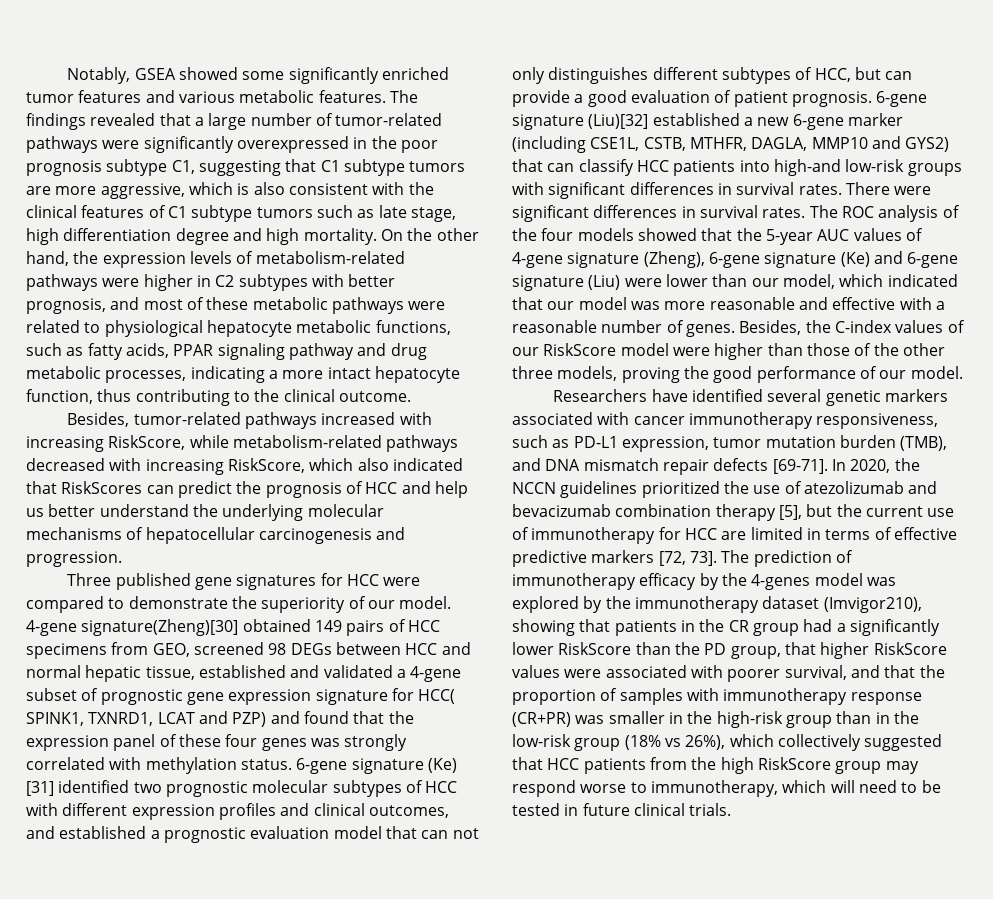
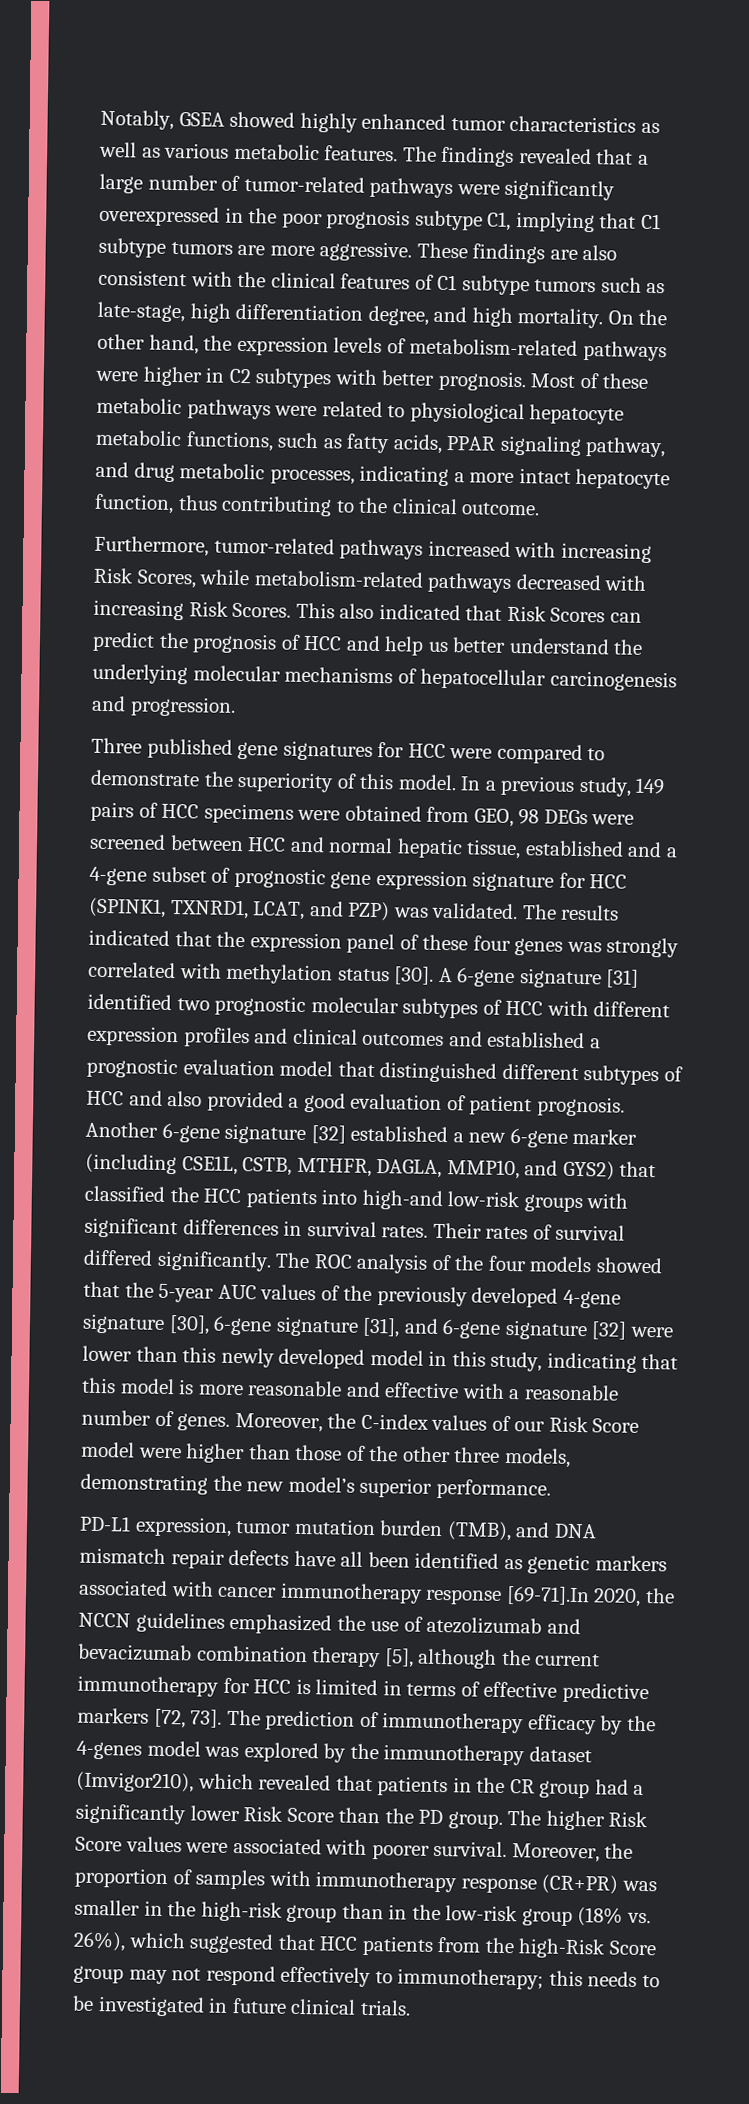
[242,67,449,84] [26,90,175,103] some significantly enriched tumor features and -> [299,112,660,134] [99,141,161,158] highly enhanced tumor characteristics as well as
[198,160,281,176] suggesting -> [515,211,595,233] implying
[100,182,250,199] aggressive, which is -> [319,241,578,264] aggressive. These findings are
[378,205,456,222] late stage, -> [97,301,185,323] late-stage,
[175,228,229,245] degree -> [367,305,429,326] degree,
[26,297,183,314] prognosis, and most -> [437,370,576,392] prognosis. Most
[288,343,354,360] pathway -> [585,437,667,458] pathway,
[67,412,130,427] Besides, -> [94,535,209,557] Furthermore,
[108,435,186,450] RiskScore, -> [93,567,197,589] Risk Scores,
[227,458,354,473] RiskScore, which -> [188,601,335,619] Risk Scores. This
[61,481,143,494] RiskScores -> [506,605,606,623] Risk Scores
[367,596,452,609] [26,619,311,636] our model. 4-gene signature(Zheng)[30] obtained -> [359,773,632,797] this model. In a previous study,
(107, 651) none -> [297,805,422,822] were obtained
[193,642,264,655] screened -> (514, 818) none
(332, 649) none -> [591,814,635,825] [89,833,166,850] were screened
[323,665,393,678] validated -> (663, 849) none
[418,689,456,704] [26,711,349,727] HCC( SPINK1, TXNRD1, LCAT and PZP) and found -> [589,874,628,889] [88,897,620,922] [88,929,170,946] HCC (SPINK1, TXNRD1, LCAT, and PZP) was validated. The results indicated
[240,758,457,774] status. 6-gene signature (Ke) -> [337,966,602,989] status [30]. A 6-gene signature
[368,805,449,818] outcomes, -> [362,1032,445,1047] outcomes
[421,828,479,839] [512,67,913,84] [512,90,570,107] can not only distinguishes different subtypes of HCC, but can provide -> [379,1062,683,1086] [86,1090,284,1112] distinguished different subtypes of HCC and also provided
[876,91,928,107] [512,114,649,130] 6-gene signature (Liu)[32] -> [85,1121,346,1145] Another 6-gene signature [32]
[811,137,868,149] MMP10 -> [446,1159,520,1180] MMP10,
[547,159,634,176] can classify -> [84,1185,199,1203] classified the
[845,182,932,195] [512,205,806,222] There were significant differences in survival rates. -> [432,1222,626,1241] [83,1249,272,1272] Their rates of survival differed significantly.
(923, 234) none -> [343,1285,559,1308] the previously developed
[643,251,870,268] (Zheng), 6-gene signature (Ke) -> [168,1315,401,1338] [30], 6-gene signature [31],
[588,275,621,290] (Liu) -> [591,1321,628,1340] [32]
[751,274,958,289] [512,297,660,310] our model, which indicated that our model was -> [182,1347,679,1373] [81,1377,195,1395] this newly developed model in this study, indicating that this model is
[739,320,802,335] Besides, -> [234,1412,323,1433] Moreover,
[543,343,617,356] RiskScore -> [548,1416,640,1433] Risk Score
[621,366,963,383] [553,389,948,406] [512,412,939,429] [512,435,570,448] proving the good performance of our model. // Researchers have identified several genetic markers associated with cancer immunotherapy responsiveness, such as -> [80,1473,551,1500] demonstrating the new model’s superior performance. //
[772,459,846,474] [69-71]. In -> [293,1550,667,1575] [79,1579,590,1606] have all been identified as genetic markers associated with cancer immunotherapy response [69-71].In
[641,481,720,498] prioritized -> [229,1613,333,1635] emphasized
[806,504,833,517] but -> [417,1648,498,1669] although
[927,508,955,517] [512,527,529,540] use of -> (601, 1660) none
[721,531,747,540] are -> [295,1678,311,1695] is
[512,619,575,636] showing -> [197,1773,332,1791] which revealed
[558,642,632,655] RiskScore -> [243,1806,334,1823] Risk Score
[730,642,947,659] group, that higher RiskScore -> [447,1810,649,1831] [75,1836,122,1852] group. The higher Risk Score
[784,665,916,680] survival, and that -> [433,1840,600,1863] survival. Moreover,
[664,738,681,747] vs -> [626,1912,651,1924] vs.
[777,734,861,751] collectively -> (186, 1940) none
[720,757,919,774] [512,780,897,797] high RiskScore group may respond worse to immunotherapy, which will need -> [518,1938,656,1959] [73,1965,638,1990] high-Risk Score group may not respond effectively to immunotherapy; this needs
[512,803,560,816] tested -> [97,1996,205,2017] investigated

